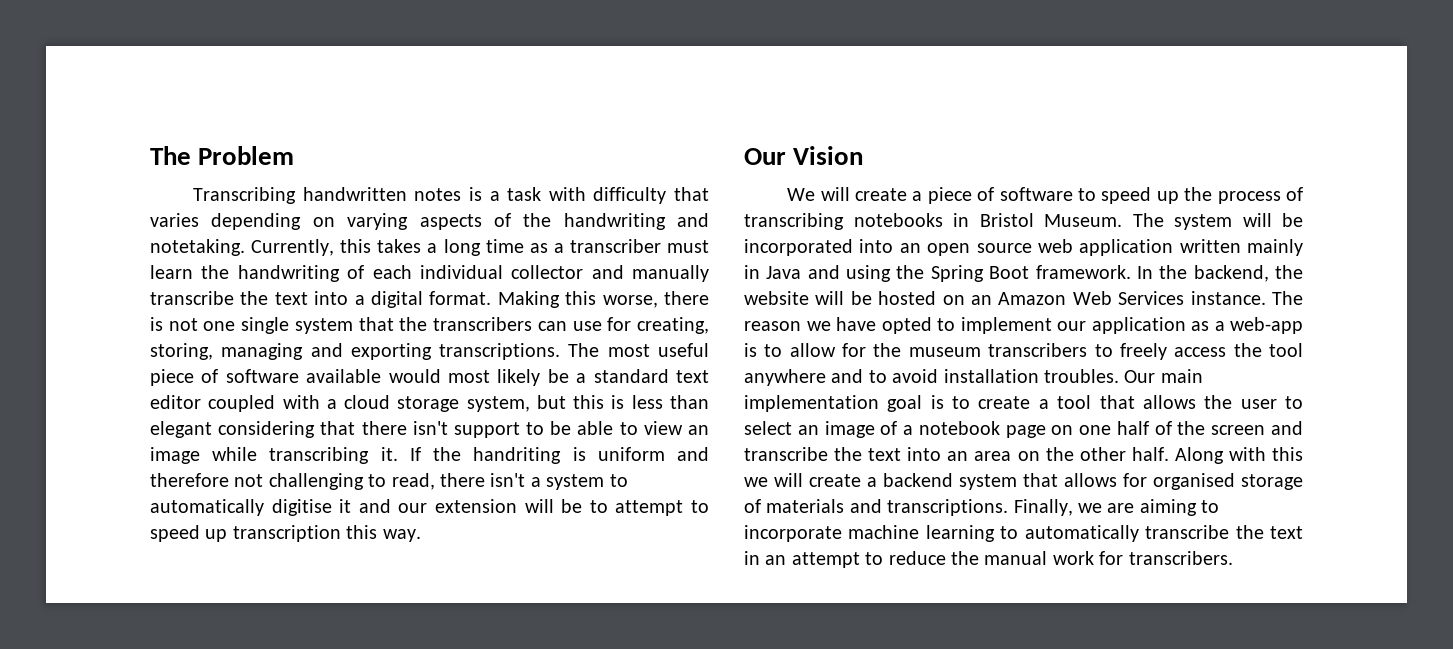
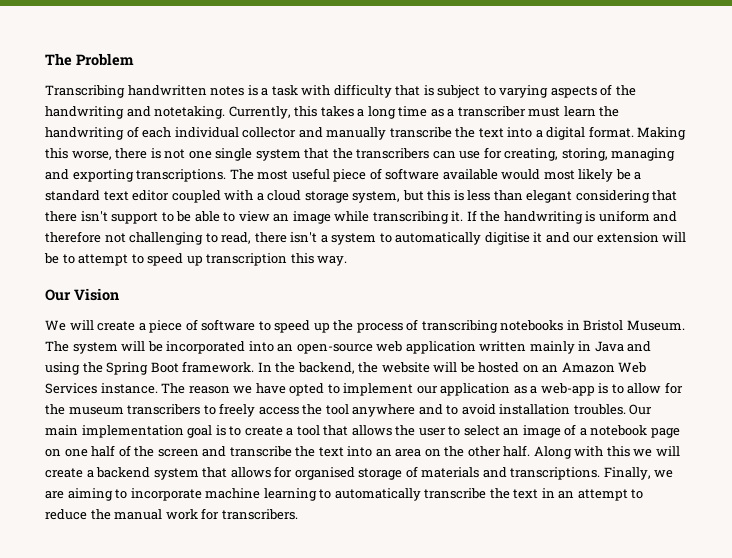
[150,213,335,230] varies depending on -> [423,85,496,98] is subject to
[473,447,562,464] handriting -> [503,211,583,224] handwriting
[927,243,1032,256] open source -> [296,344,373,354] open-source

